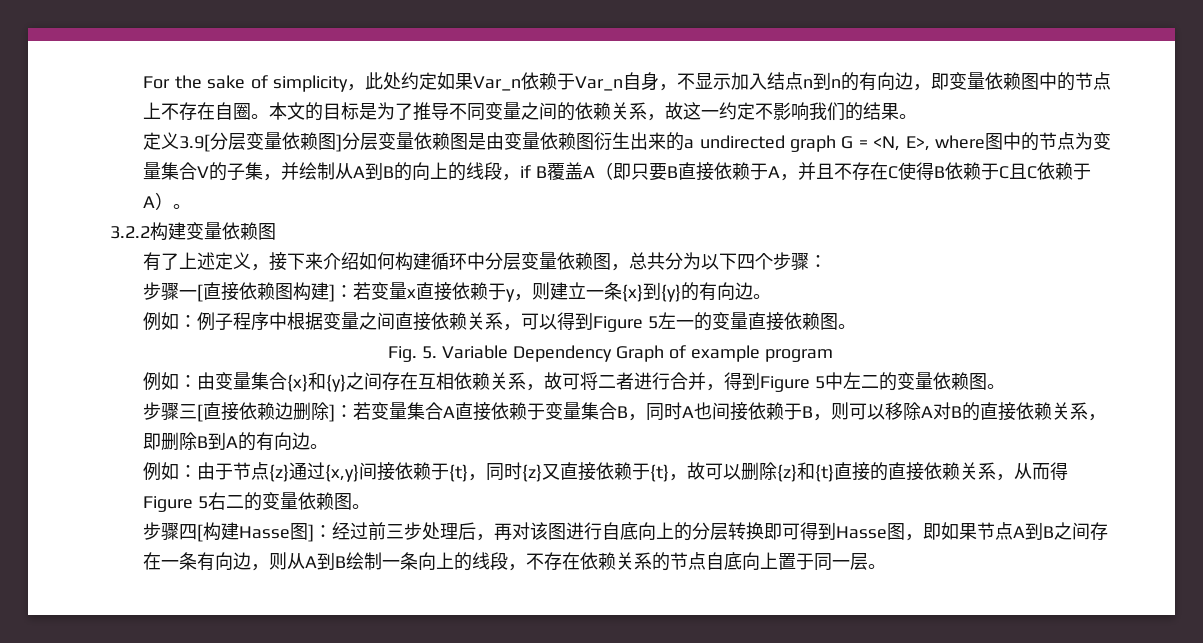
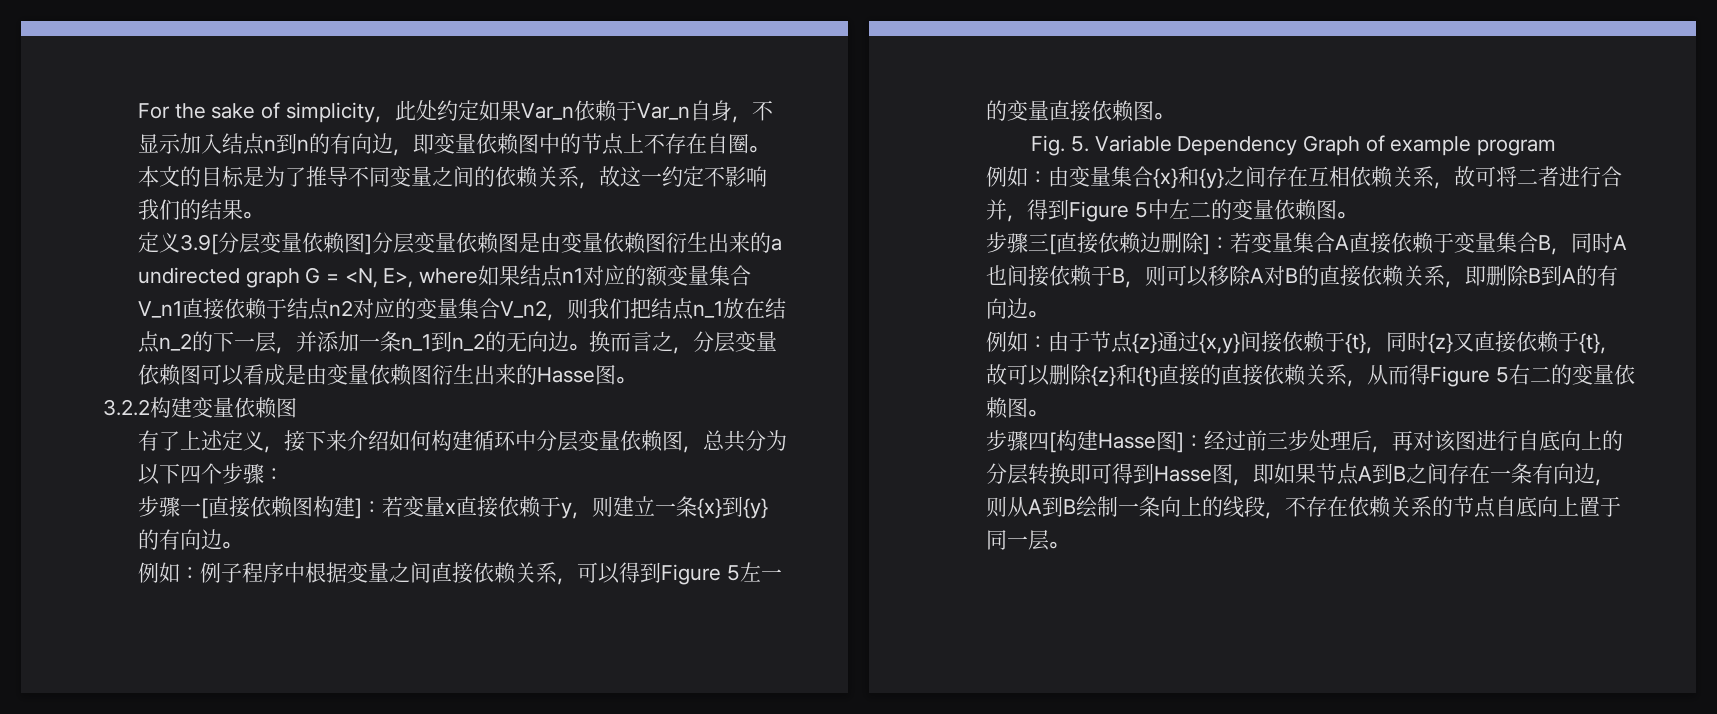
[985,132,1112,151] [143,162,1091,181] [143,192,174,210] 图中的节点为变量集合V的子集，并绘制从A到B的向上的线段，if B覆盖A（即只要B直接依赖于A，并且不存在C使得B依赖于C且C依赖于A） -> [478,265,752,287] [138,298,787,321] [138,331,778,354] [138,364,617,386] 如果结点n1对应的额变量集合V_n1直接依赖于结点n2对应的变量集合V_n2，则我们把结点n_1放在结点n_2的下一层，并添加一条n_1到n_2的无向边。换而言之，分层变量依赖图可以看成是由变量依赖图衍生出来的Hasse图

